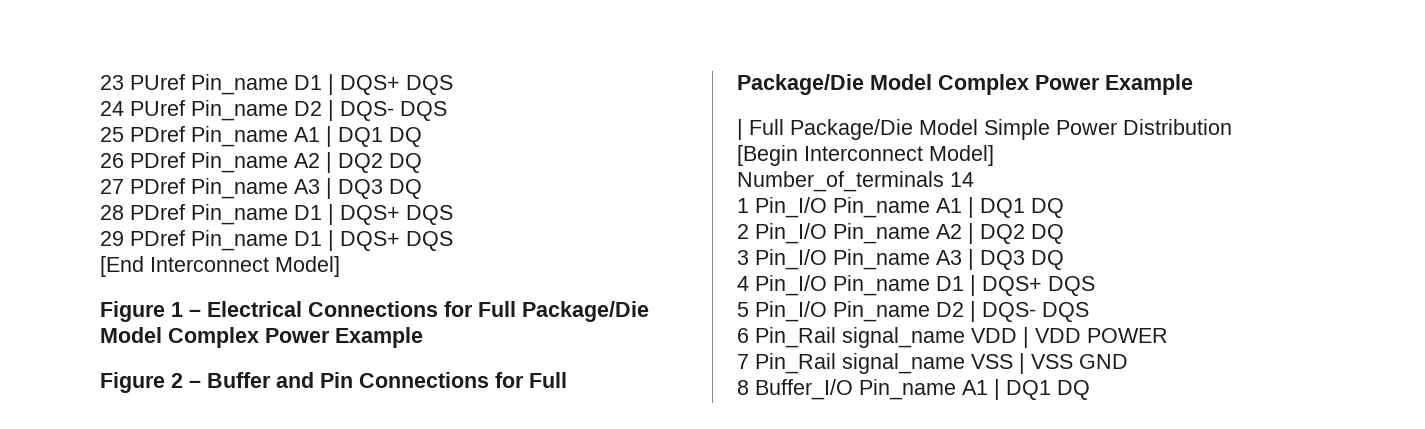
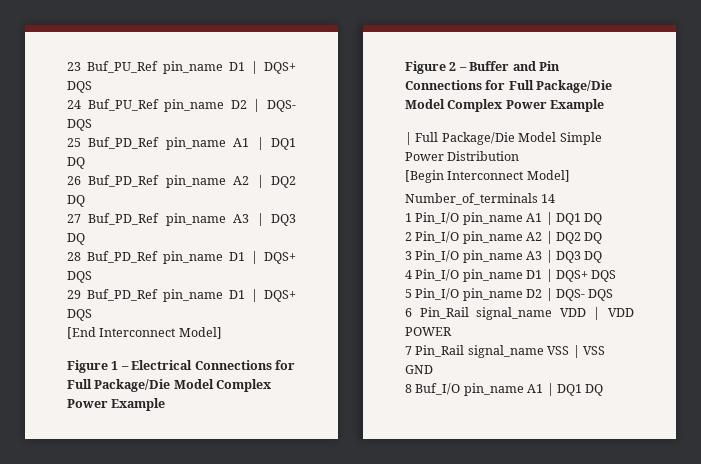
[130,74,288,95] PUref Pin_name -> [87,61,223,74] Buf_PU_Ref pin_name
[130,100,288,121] PUref Pin_name -> [87,99,225,112] Buf_PU_Ref pin_name
[130,126,288,147] PDref Pin_name -> [88,137,226,150] Buf_PD_Ref pin_name
[130,152,288,173] PDref Pin_name -> [88,175,226,188] Buf_PD_Ref pin_name
[130,178,288,199] PDref Pin_name -> [88,213,226,226] Buf_PD_Ref pin_name
[130,204,288,225] PDref Pin_name -> [87,251,223,264] Buf_PD_Ref pin_name
[130,230,288,251] PDref Pin_name -> [87,289,223,302] Buf_PD_Ref pin_name
[833,197,930,218] Pin_name -> [462,212,523,225] pin_name
[833,223,930,244] Pin_name -> [462,231,523,244] pin_name
[833,249,930,270] Pin_name -> [462,250,523,263] pin_name
[833,275,930,296] Pin_name -> [462,269,523,282] pin_name
[833,301,930,322] Pin_name -> [462,288,523,301] pin_name
[755,379,956,400] Buffer_I/O Pin_name -> [415,383,524,396] Buf_I/O pin_name

